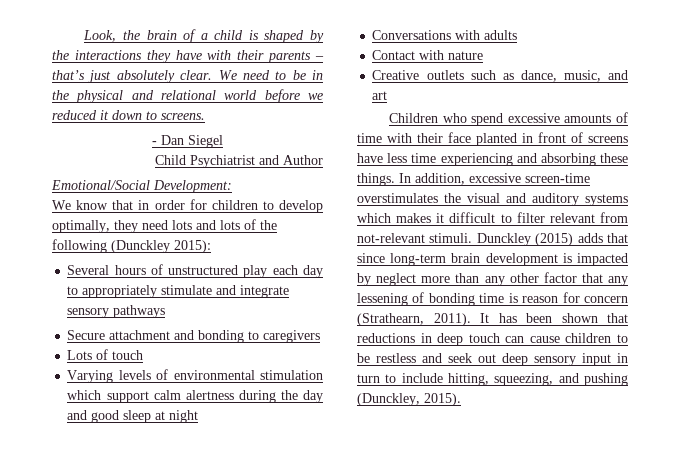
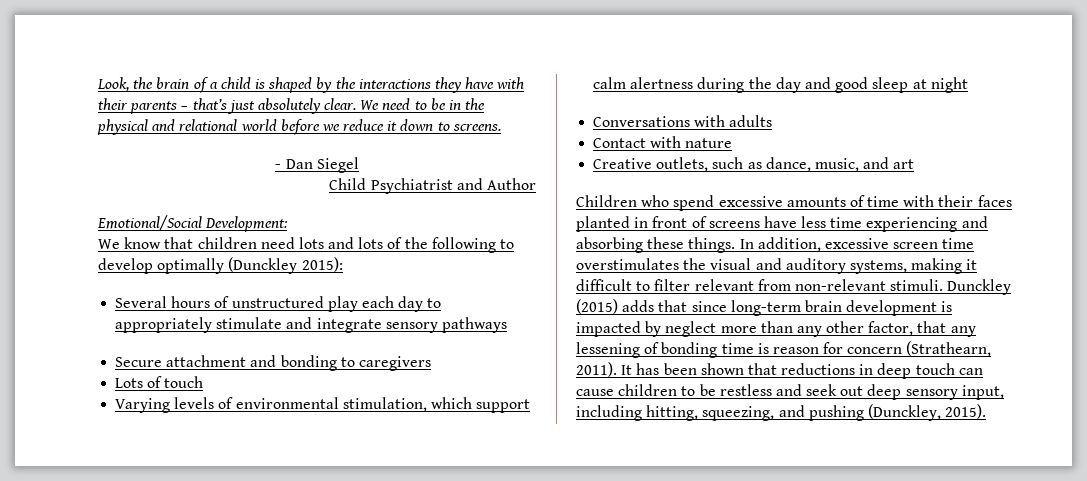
[52,110,97,120] reduced -> [343,119,385,131] reduce
[138,199,323,213] [52,220,138,233] in order for children to develop optimally, they -> [197,237,257,249] children
(107, 246) none -> [500,239,515,249] [98,258,225,274] to develop optimally
[260,370,323,380] stimulation -> [342,397,427,412] stimulation,
[426,70,464,80] outlets -> [656,157,709,172] outlets,
[448,132,471,143] face -> [977,195,1012,207] faces
[525,173,590,183] screen-time -> [893,238,975,249] screen time
[585,194,628,206] [357,213,432,223] systems which makes -> [849,258,963,274] systems, making
[357,233,425,243] not-relevant -> [794,279,886,291] non-relevant
[543,272,577,283] factor -> [868,321,914,336] factor,
[582,353,628,366] [357,373,443,383] input in turn to include -> [961,385,1004,400] [576,405,642,421] input, including

